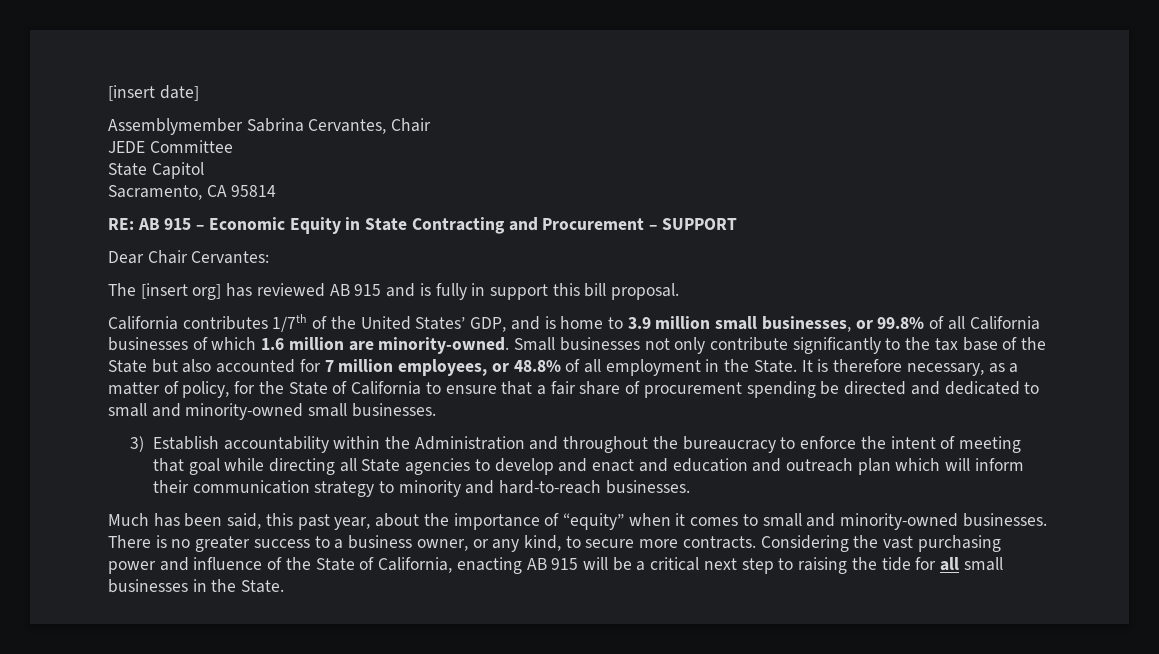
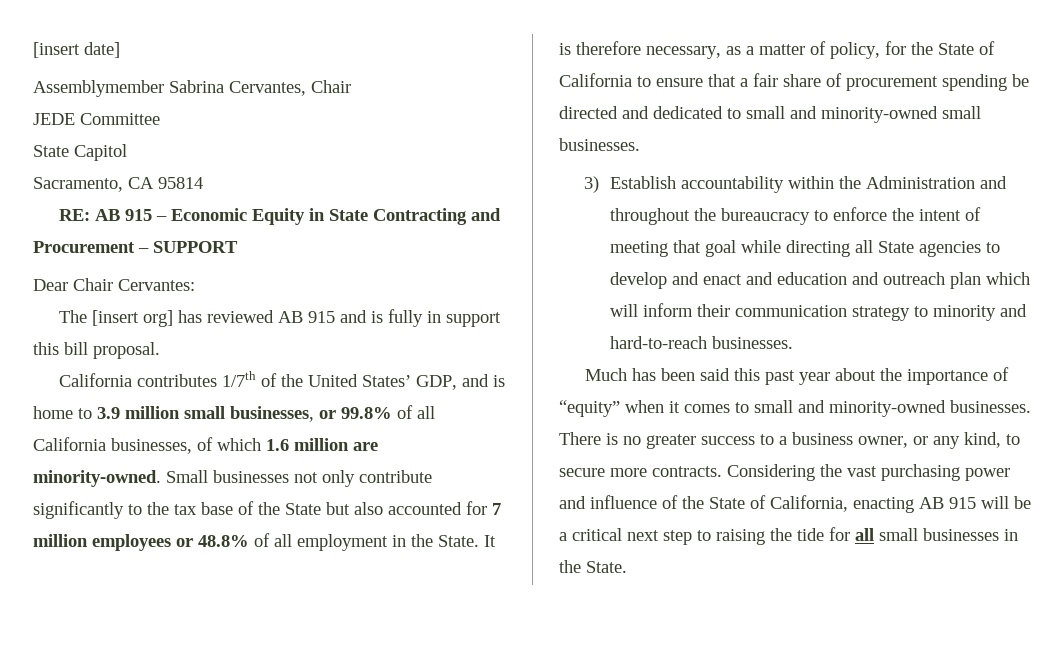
[108,337,188,351] businesses -> [111,438,192,454] businesses,
[398,359,488,376] employees, -> [92,534,171,551] employees
[227,513,262,529] said, -> [699,368,730,381] said
[334,517,371,530] year, -> [798,372,830,385] year

